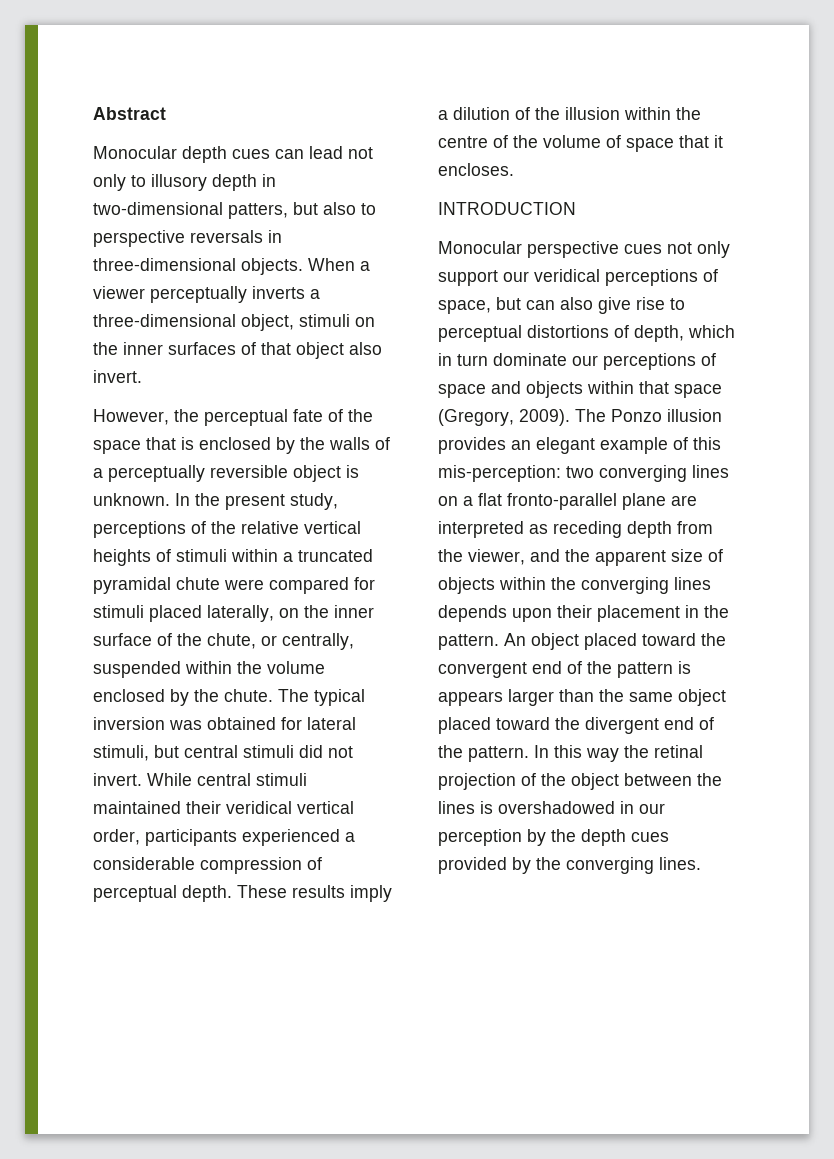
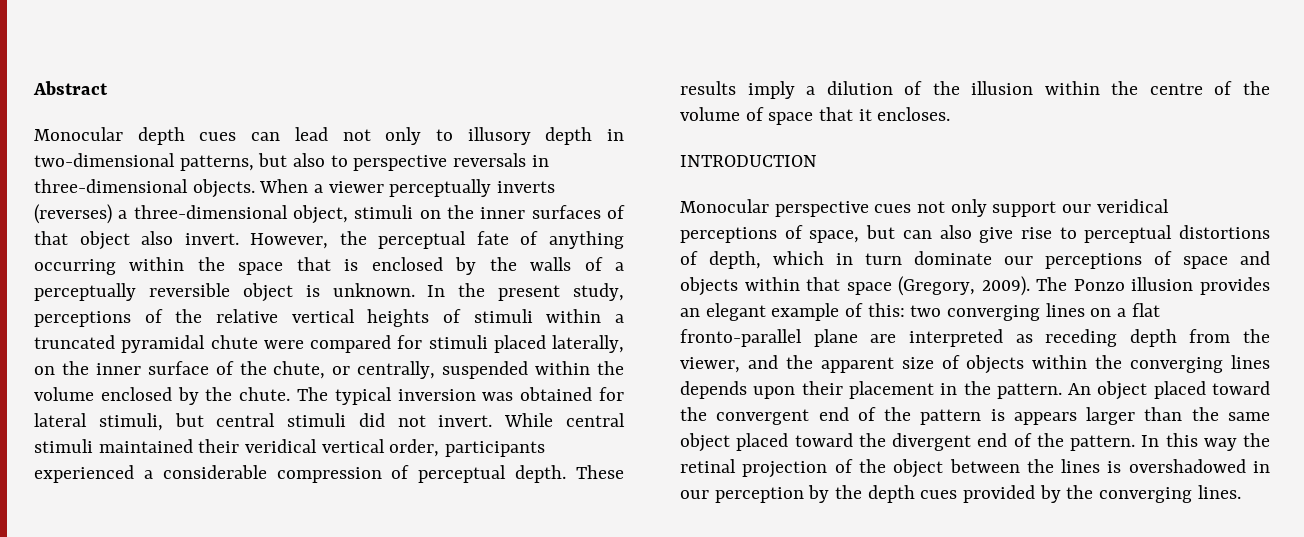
[228,203,288,219] patters, -> [179,155,254,171] patterns,
(305, 292) none -> [34,204,112,224] (reverses)
(142, 376) // -> (239, 239) none
(343, 415) none -> [549,231,624,249] [34,257,185,275] anything occurring within
[693,437,721,450] [438,465,561,482] this mis-perception: -> [867,303,905,317] this:

